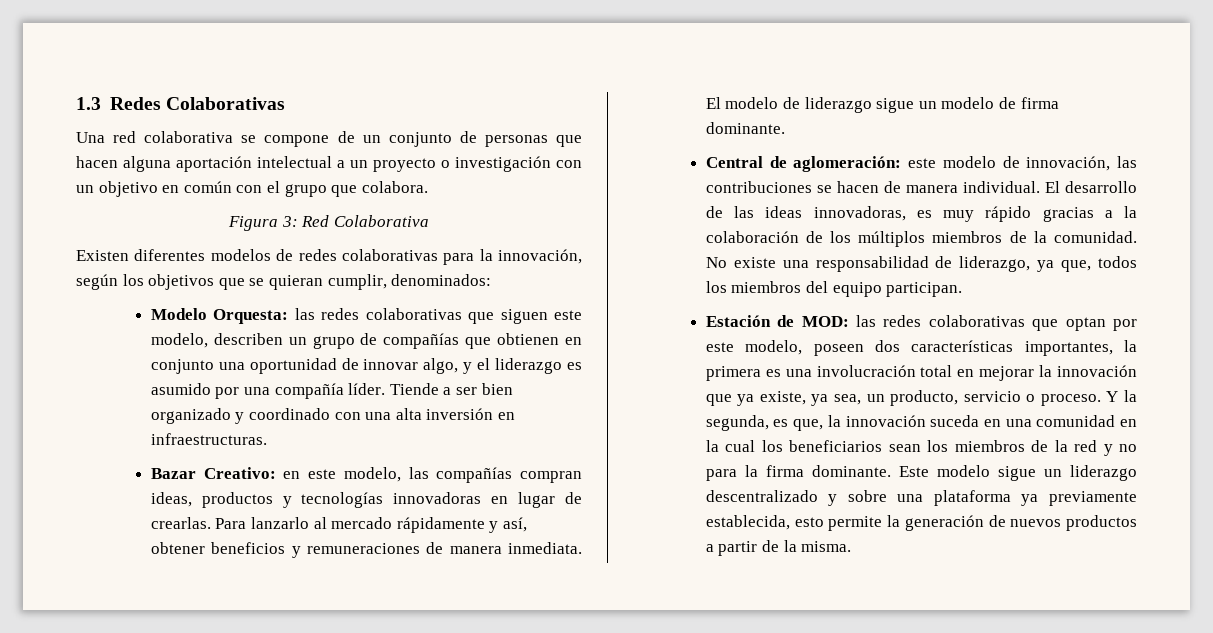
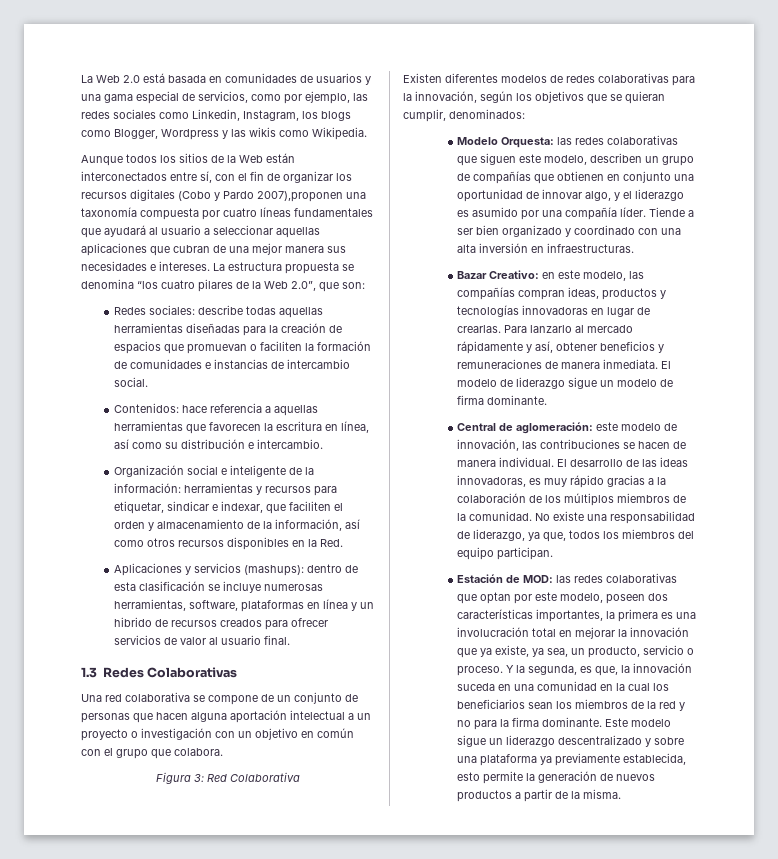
(76, 103) none -> [81,73,371,85] [81,91,368,104] [81,109,351,121] [81,127,367,140] [81,153,295,166] [81,171,352,183] [81,189,366,202] [81,207,373,220] [81,225,320,238] [81,243,346,256] [81,261,354,274] [81,279,365,292] [114,305,324,318] [114,323,343,336] [114,341,372,354] [114,359,351,369] [114,377,149,387] [114,403,319,416] [114,421,370,434] [114,439,324,449] [114,465,315,477] [114,483,338,496] [114,501,344,514] [114,519,361,531] [114,537,344,550] [114,563,359,576] [114,581,324,593] [114,599,375,612] [114,617,329,630] [114,635,291,645] La Web 2.0 está basada en comunidades de usuarios y una gama especial de servicios, como por ejemplo, las redes sociales como Linkedin, Instagram, los blogs como Blogger, Wordpress y las wikis como Wikipedia. // Aunque todos los sitios de la Web están interconectados entre sí, con el fin de organizar los recursos digitales (Cobo y Pardo 2007),proponen una taxonomía compuesta por cuatro líneas fundamentales que ayudará al usuario a seleccionar aquellas aplicaciones que cubran de una mejor manera sus necesidades e intereses. La estructura propuesta se denomina “los cuatro pilares de la Web 2.0”, que son: // Redes sociales: describe todas aquellas herramientas diseñadas para la creación de espacios que promuevan o faciliten la formación de comunidades e instancias de intercambio social. // Contenidos: hace referencia a aquellas herramientas que favorecen la escritura en línea, así como su distribución e intercambio. // Organización social e inteligente de la información: herramientas y recursos para etiquetar, sindicar e indexar, que faciliten el orden y almacenamiento de la información, así como otros recursos disponibles en la Red. // Aplicaciones y servicios (mashups): dentro de esta clasificación se incluye numerosas herramientas, software, plataformas en línea y un hibrido de recursos creados para ofrecer servicios de valor al usuario final. //

